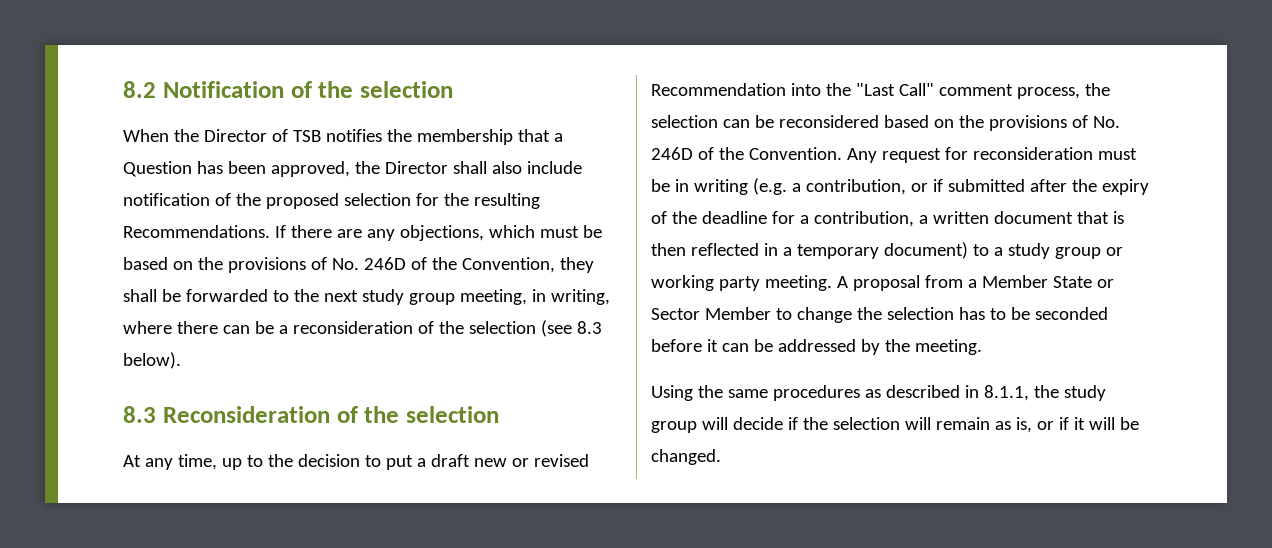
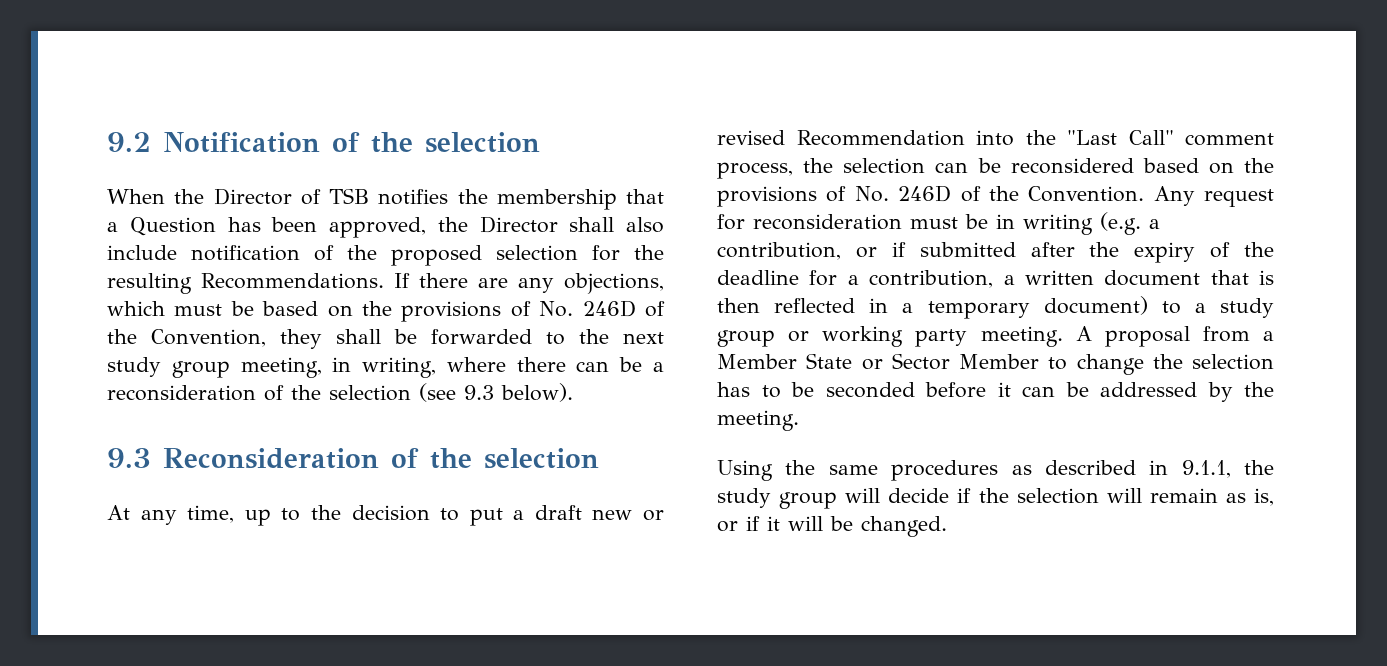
[123,81,156,98] 8.2 -> [107,132,151,152] 9.2
[576,321,602,334] 8.3 -> [464,385,494,400] 9.3
[123,406,156,423] 8.3 -> [107,448,151,468] 9.3
[983,385,1029,401] 8.1.1, -> [1181,460,1231,478] 9.1.1,

